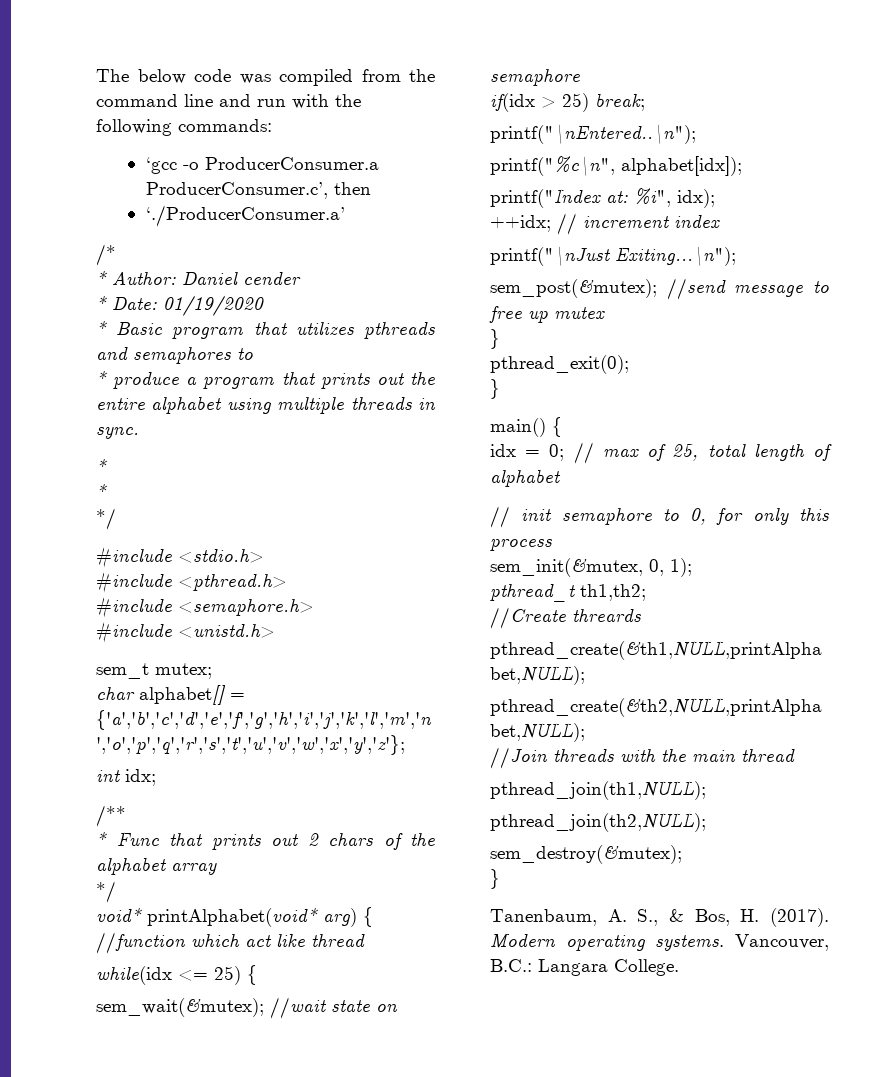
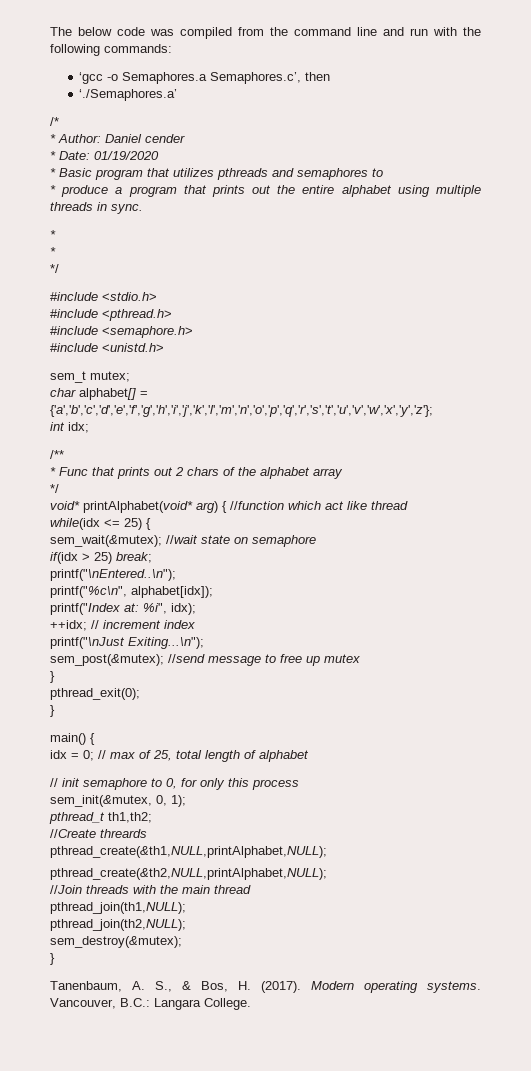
[204,157,379,170] [145,182,328,199] ProducerConsumer.a ProducerConsumer.c’, -> [122,72,302,84] Semaphores.a Semaphores.c’,
[145,205,345,227] ‘./ProducerConsumer.a’ -> [79,89,178,101] ‘./Semaphores.a’

